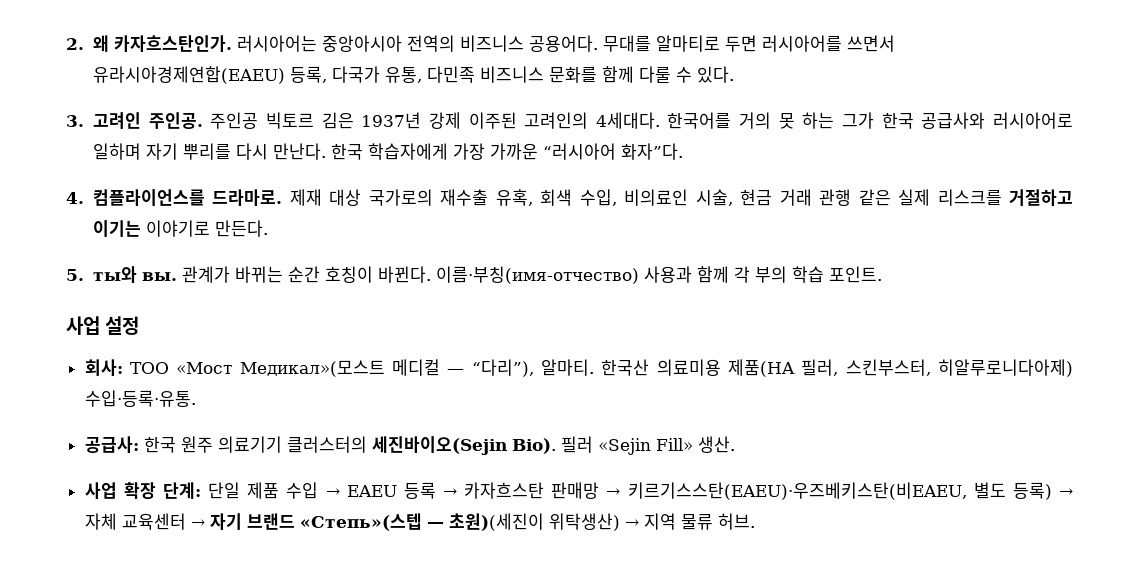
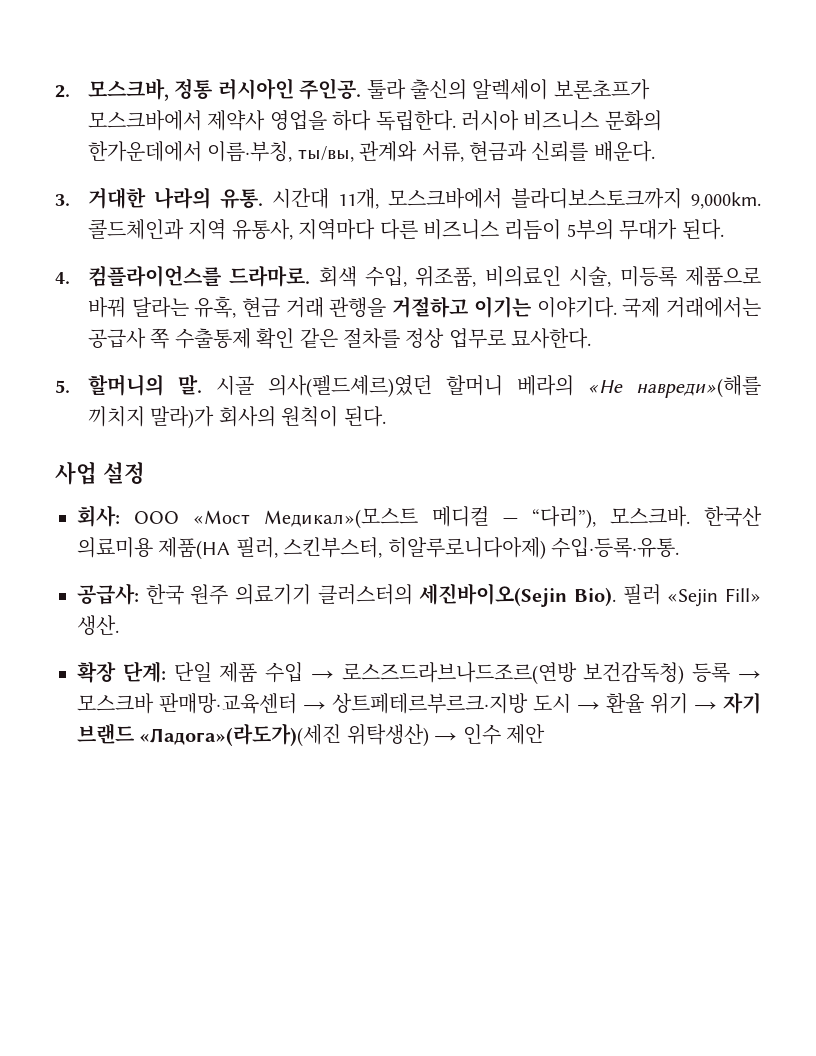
[93,35,896,52] [93,66,735,84] [66,112,1073,129] [93,143,684,160] [66,189,533,206] 왜 카자흐스탄인가. 러시아어는 중앙아시아 전역의 비즈니스 공용어다. 무대를 알마티로 두면 러시아어를 쓰면서 유라시아경제연합(EAEU) 등록, 다국가 유통, 다민족 비즈니스 문화를 함께 다룰 수 있다. // 3. 고려인 주인공. 주인공 빅토르 김은 1937년 강제 이주된 고려인의 4세대다. 한국어를 거의 못 하는 그가 한국 공급사와 러시아어로 일하며 자기 뿌리를 다시 만난다. 한국 학습자에게 가장 가까운 “러시아어 화자”다. // 4. 컴플라이언스를 드라마로. 제재 대상 국가로의 재수출 유혹, -> [87,78,650,101] [87,110,662,131] [87,141,655,162] [55,187,762,209] [87,219,724,240] [55,265,311,287] 모스크바, 정통 러시아인 주인공. 툴라 출신의 알렉세이 보론초프가 모스크바에서 제약사 영업을 하다 독립한다. 러시아 비즈니스 문화의 한가운데에서 이름·부칭, ты/вы, 관계와 서류, 현금과 신뢰를 배운다. // 3. 거대한 나라의 유통. 시간대 11개, 모스크바에서 블라디보스토크까지 9,000km. 콜드체인과 지역 유통사, 지역마다 다른 비즈니스 리듬이 5부의 무대가 된다. // 4. 컴플라이언스를 드라마로.
(617, 197) none -> [415,266,477,287] 위조품,
[740,189,1074,206] [93,220,269,237] [66,266,883,284] 현금 거래 관행 같은 실제 리스크를 거절하고 이기는 이야기로 만든다. // 5. ты와 вы. 관계가 바뀌는 순간 호칭이 바뀐다. 이름·부칭(имя-отчество) 사용과 함께 각 부의 학습 포인트. -> [619,266,761,287] [87,296,761,318] [87,328,592,349] [55,374,761,398] [87,406,386,429] 미등록 제품으로 바꿔 달라는 유혹, 현금 거래 관행을 거절하고 이기는 이야기다. 국제 거래에서는 공급사 쪽 수출통제 확인 같은 절차를 정상 업무로 묘사한다. // 5. 할머니의 말. 시골 의사(펠드셰르)였던 할머니 베라의 «Не навреди»(해를 끼치지 말라)가 회사의 원칙이 된다.
[130,362,170,374] ТОО -> [134,511,179,524] ООО
[541,359,595,376] 알마티. -> [610,506,690,527] 모스크바.
[84,482,117,499] 사업 -> (119, 625) none
[346,482,1073,500] [84,513,755,531] EAEU 등록 → 카자흐스탄 판매망 → 키르기스스탄(EAEU)·우즈베키스탄(비EAEU, 별도 등록) → 자체 교육센터 → 자기 브랜드 «Степь»(스텝 — 초원)(세진이 위탁생산) → 지역 물류 허브. -> [341,662,762,685] [77,692,761,714] [77,723,545,747] 로스즈드라브나드조르(연방 보건감독청) 등록 → 모스크바 판매망·교육센터 → 상트페테르부르크·지방 도시 → 환율 위기 → 자기 브랜드 «Ладога»(라도가)(세진 위탁생산) → 인수 제안

